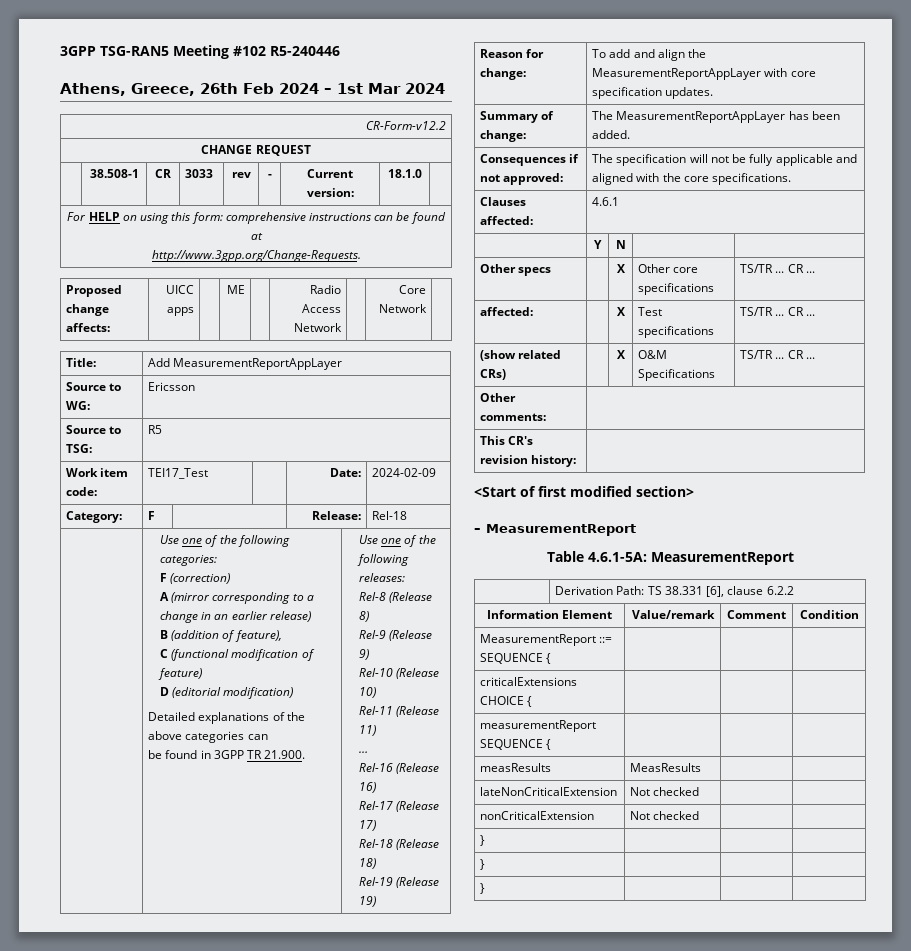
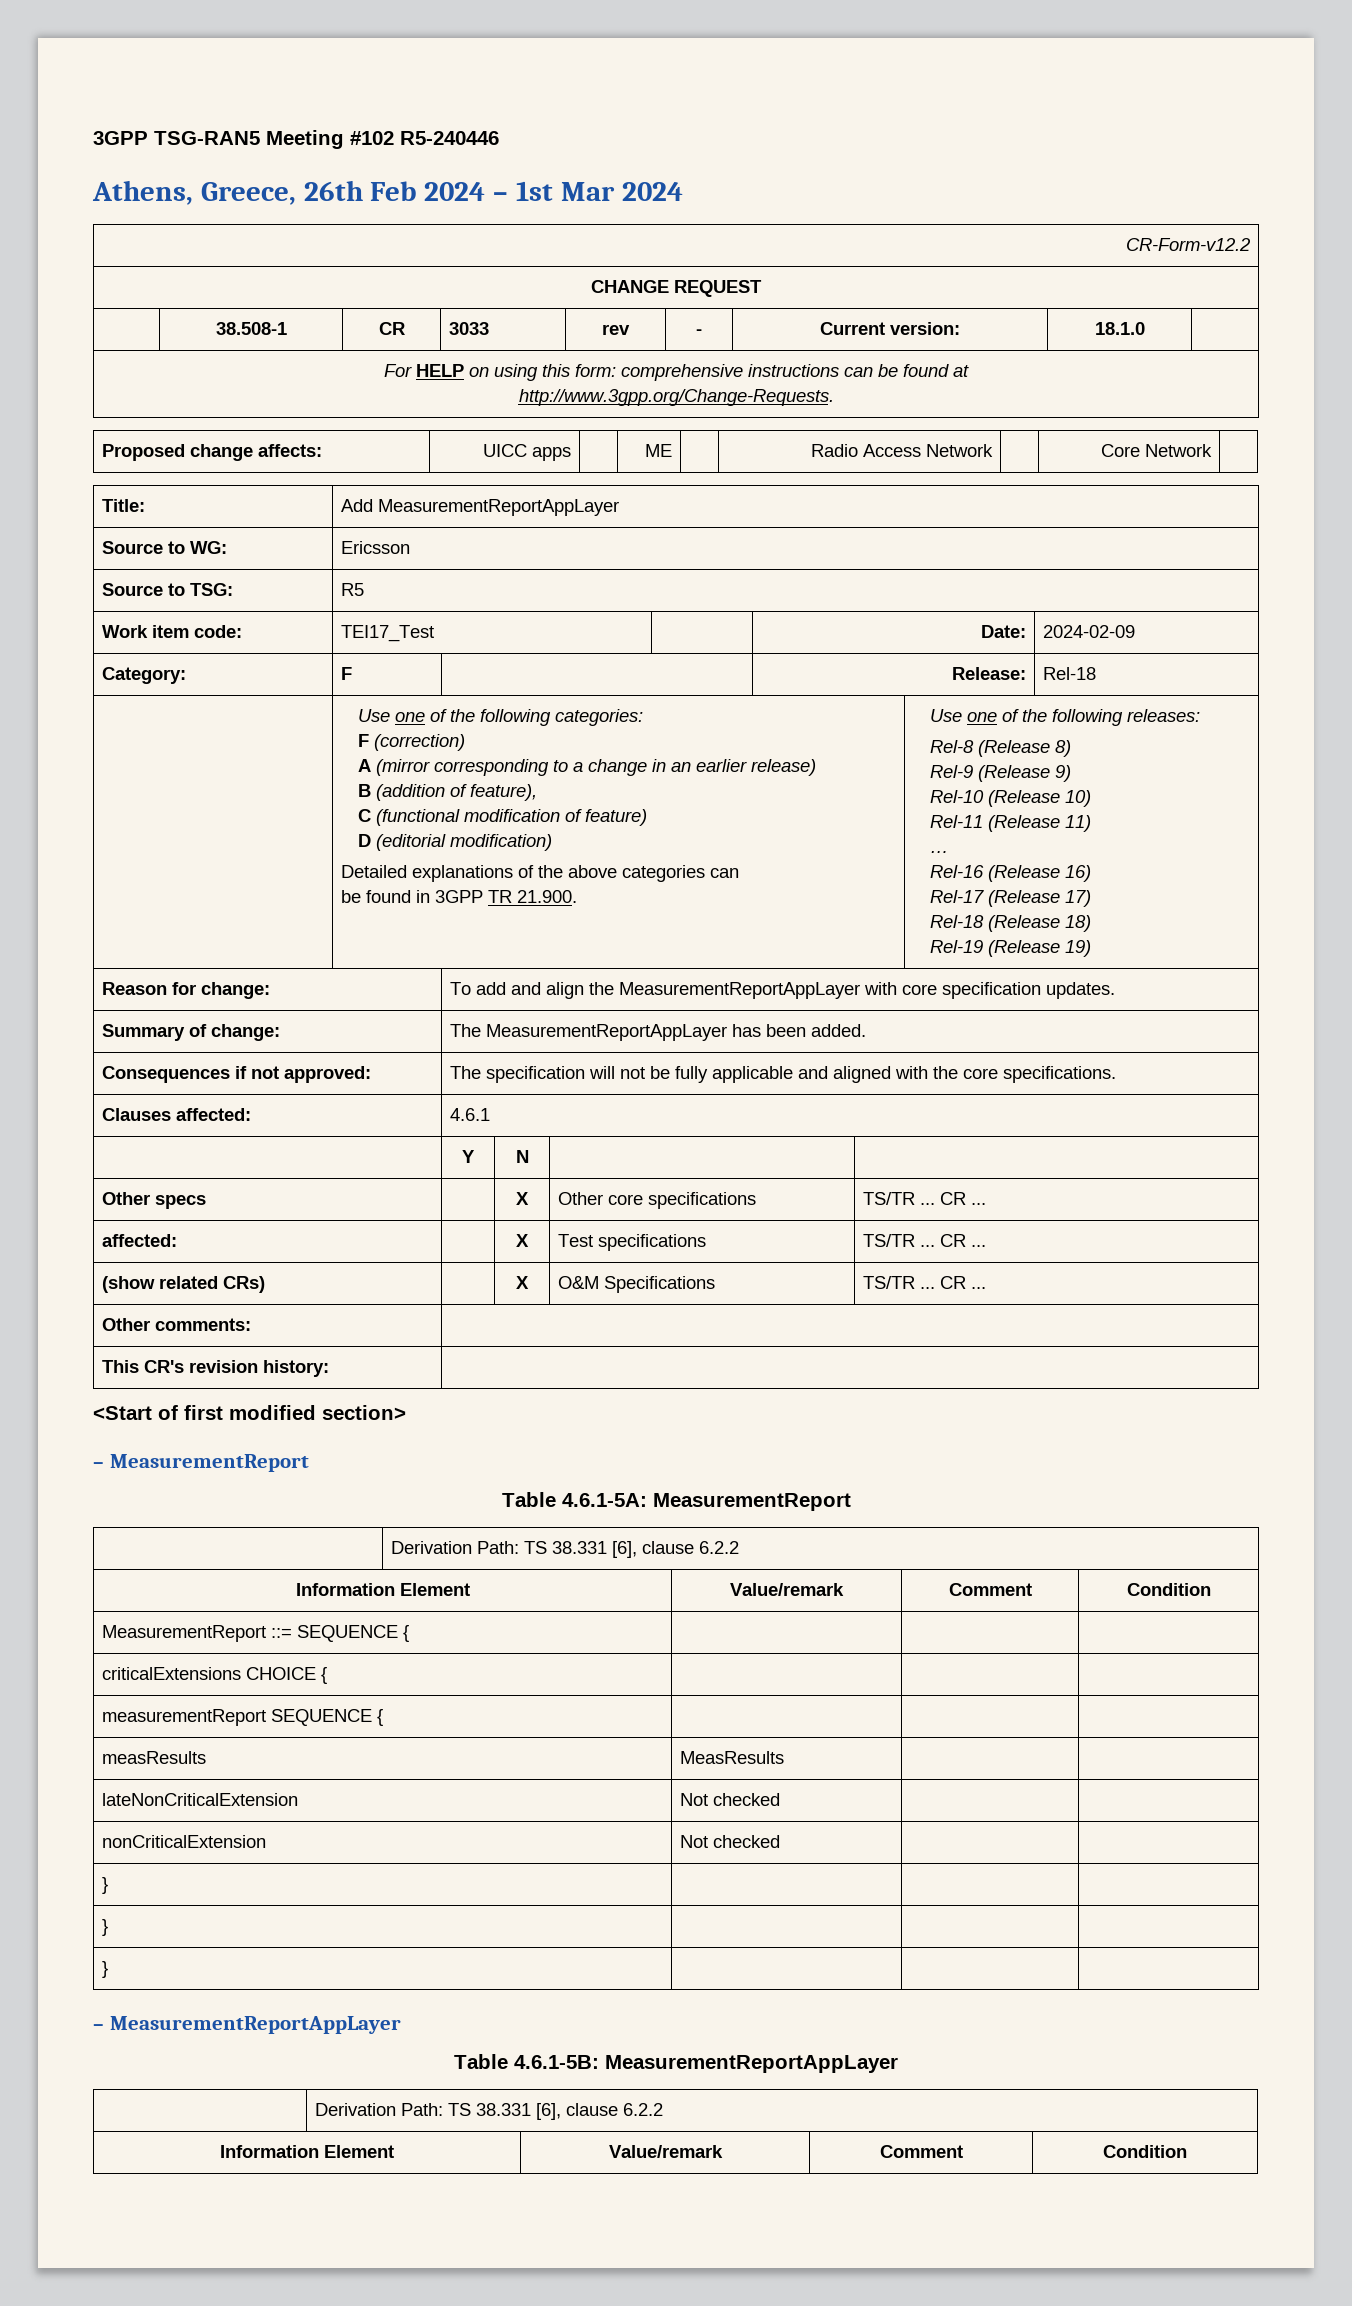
(486, 888) none -> [93,2016,401,2034] [454,2054,898,2073] [314,2103,663,2120] [220,2145,394,2158] [608,2145,723,2158] [879,2145,963,2158] [1103,2145,1187,2158] // – MeasurementReportAppLayer // Table 4.6.1-5B: MeasurementReportAppLayer // | Derivation Path: TS 38.331 [6], clause 6.2.2 // Information Element | Value/remark | Comment | Condition

